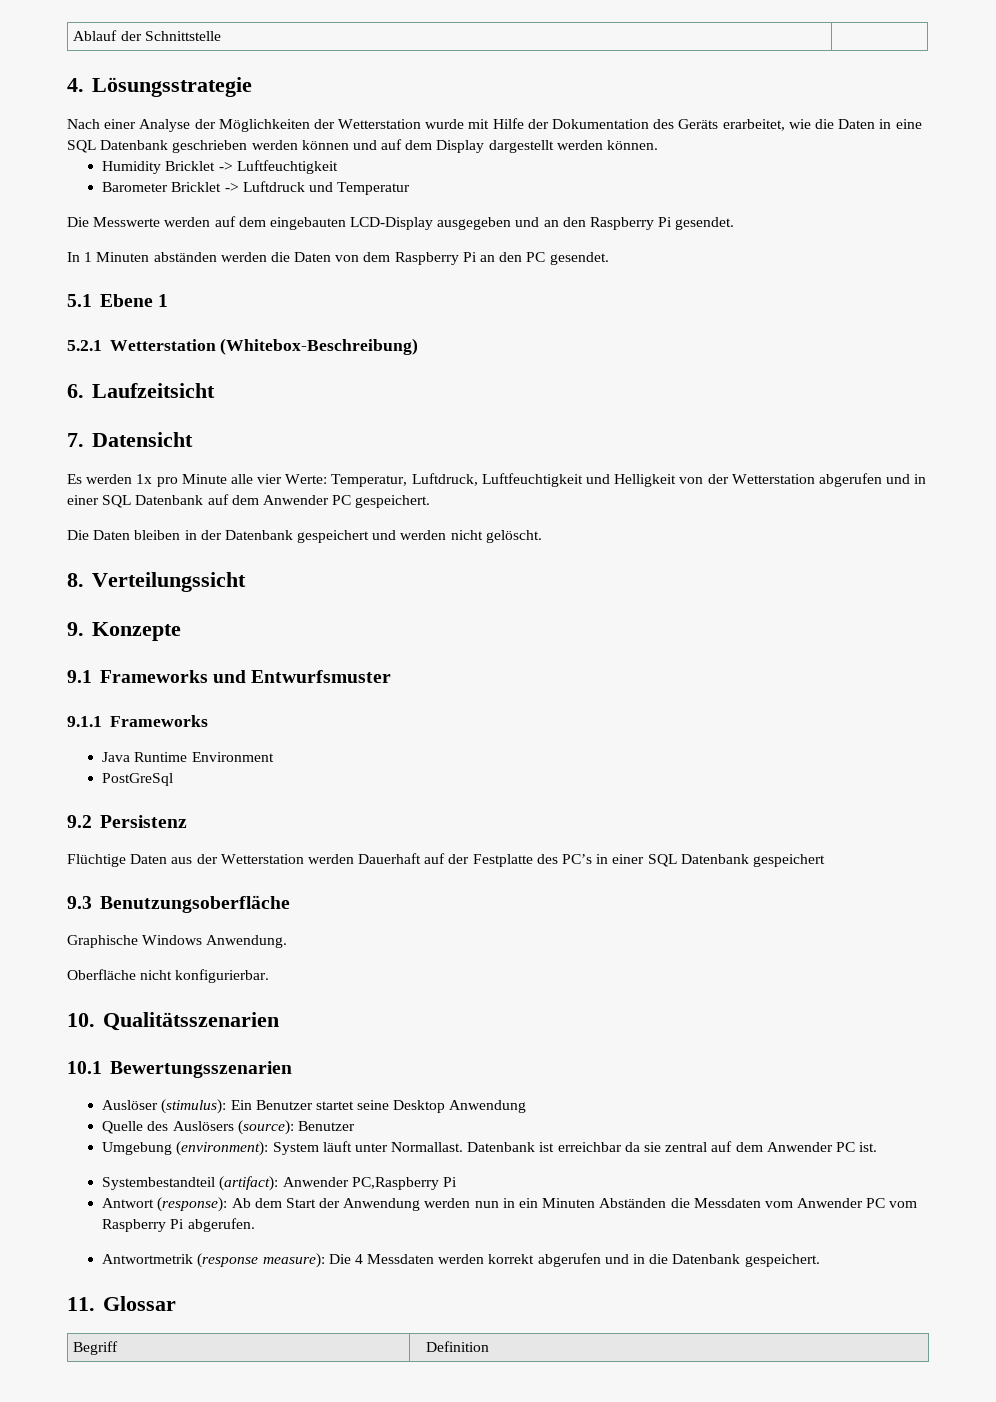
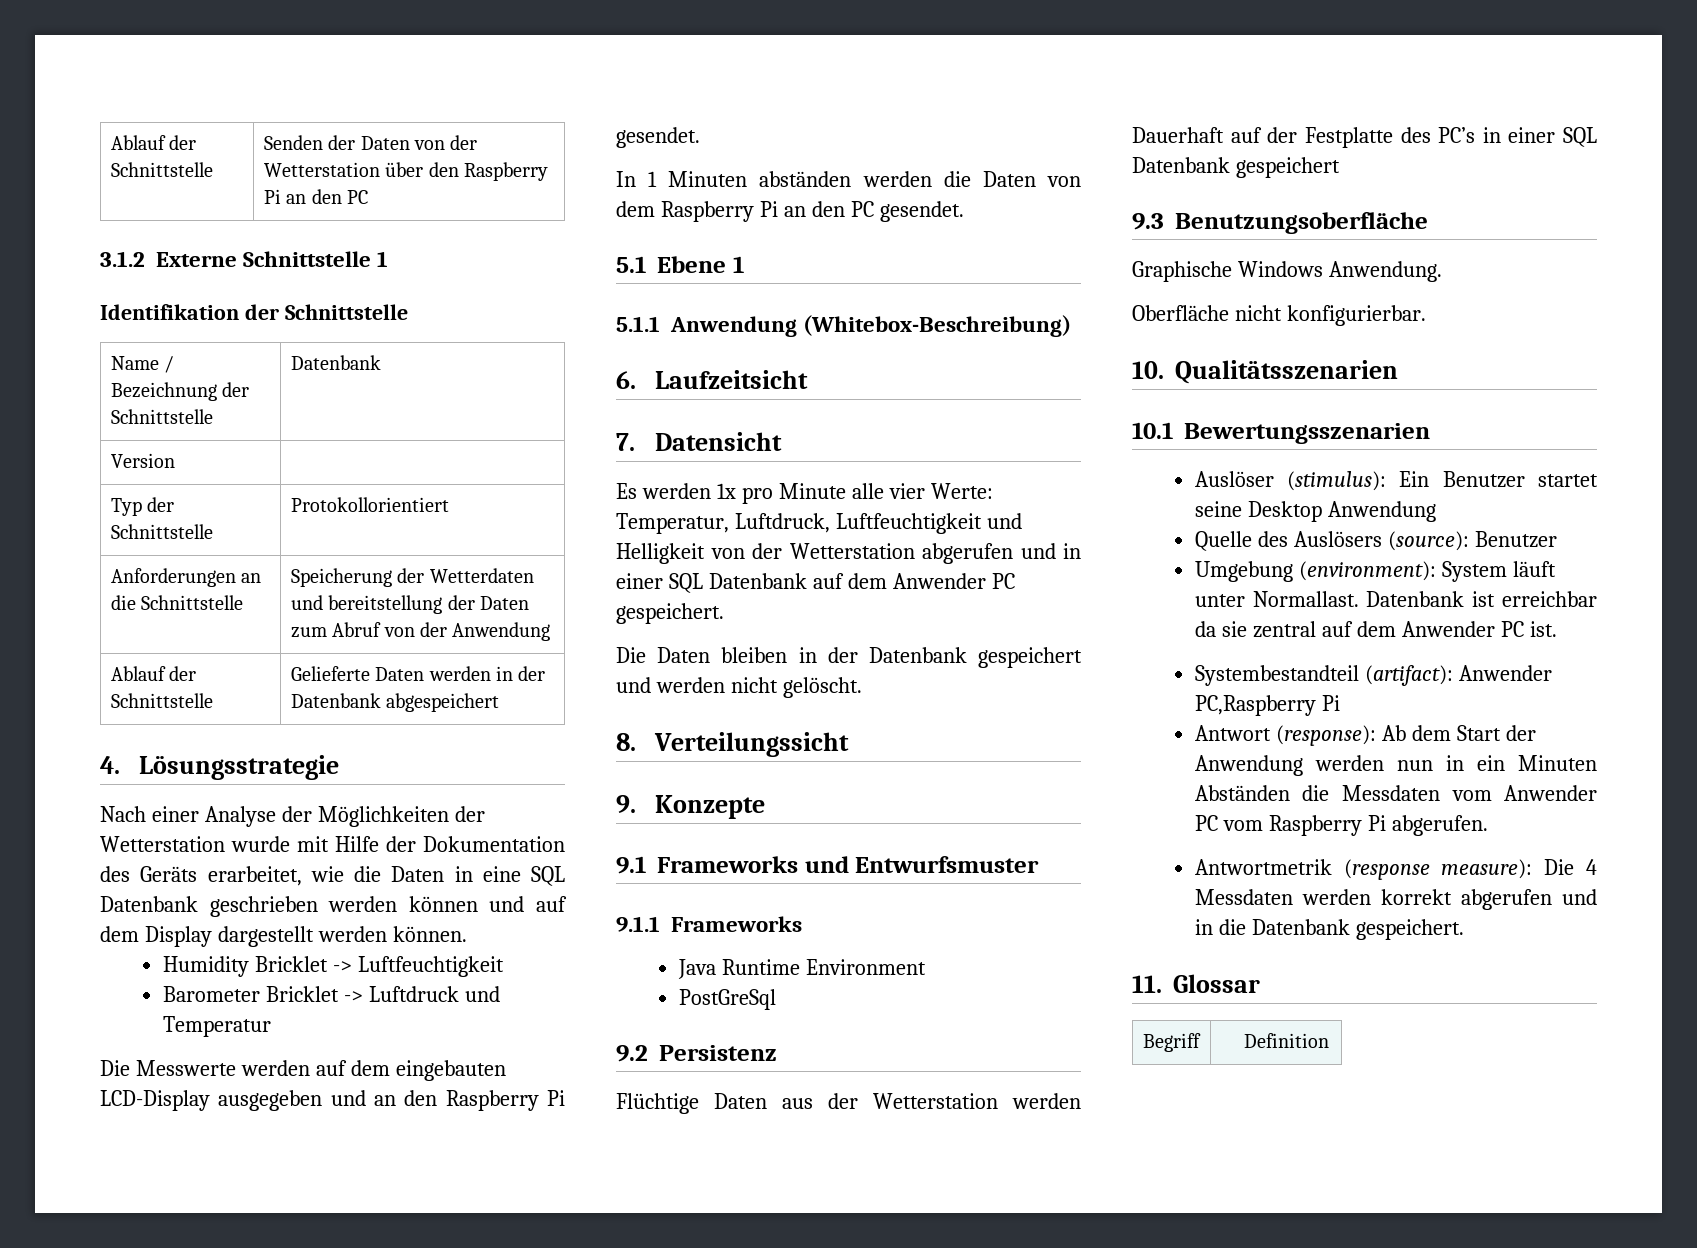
[73,30,221,41] Ablauf der Schnittstelle | -> [110,135,197,150] [110,162,213,177] [263,135,478,150] [263,162,548,181] [263,189,368,204] [100,251,389,267] [100,304,408,320] [110,356,175,373] [110,382,250,401] [110,409,213,424] [290,355,381,370] [110,453,175,468] [110,497,175,516] [110,524,213,539] [290,497,449,512] [110,568,262,587] [110,595,244,610] [290,568,534,587] [290,595,529,614] [290,622,551,641] [110,666,197,681] [110,693,213,708] [290,666,546,681] [290,693,500,712] Ablauf der Schnittstelle | Senden der Daten von der Wetterstation über den Raspberry Pi an den PC // 3.1.2 Externe Schnittstelle 1 // Identifikation der Schnittstelle // Name / Bezeichnung der Schnittstelle | Datenbank // Version | // Typ der Schnittstelle | Protokollorientiert // Anforderungen an die Schnittstelle | Speicherung der Wetterdaten und bereitstellung der Daten zum Abruf von der Anwendung // Ablauf der Schnittstelle | Gelieferte Daten werden in der Datenbank abgespeichert
[67,339,216,351] 5.2.1 Wetterstation -> [616,316,797,337] 5.1.1 Anwendung

